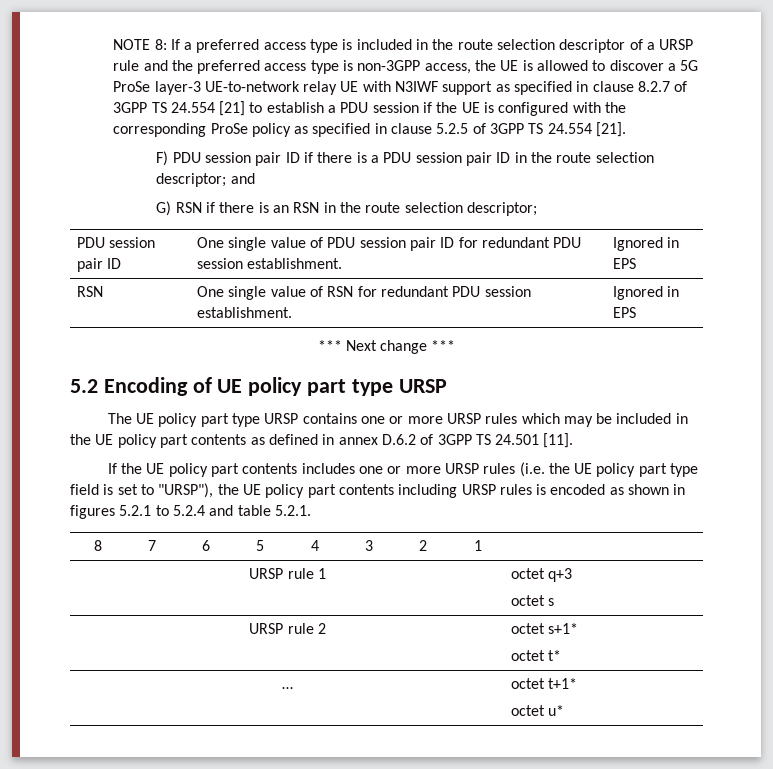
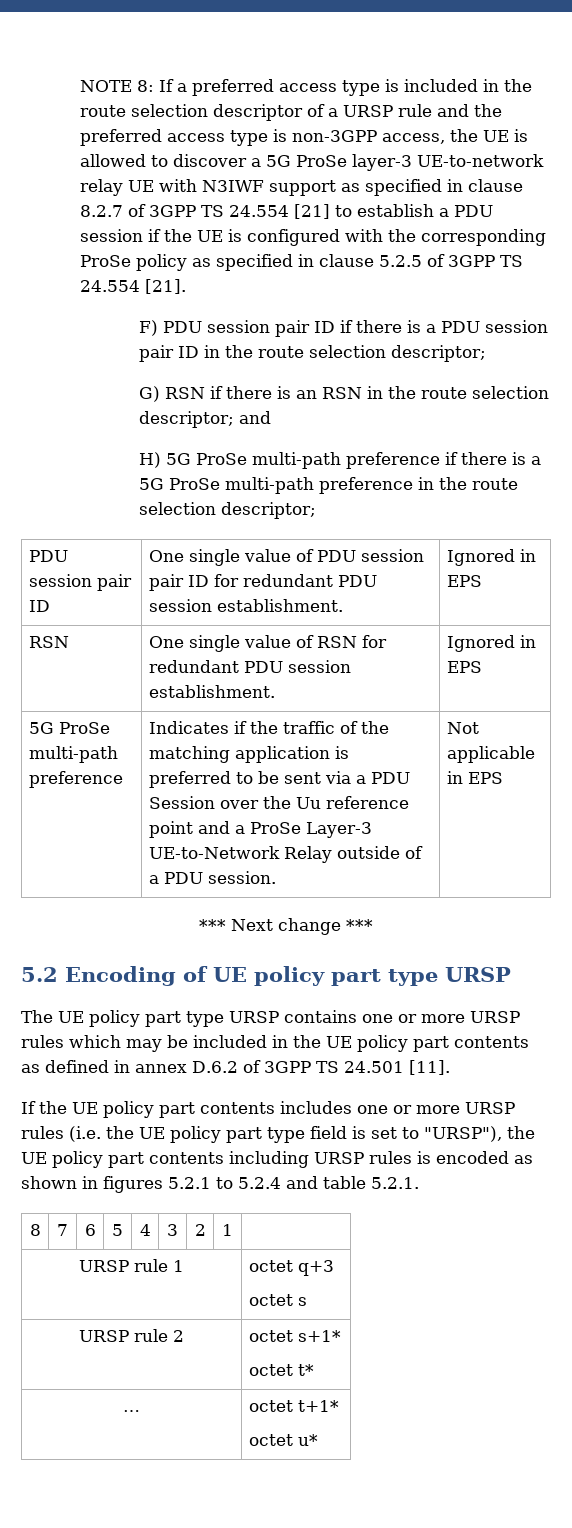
[230,173,255,184] and -> (486, 353) none
(537, 209) none -> [238,411,271,424] [138,452,541,469] [138,477,518,494] [138,502,316,519] and // H) 5G ProSe multi-path preference if there is a 5G ProSe multi-path preference in the route selection descriptor;
(637, 312) none -> [28,722,110,734] [28,746,118,763] [28,771,123,788] [148,721,389,734] [148,746,349,763] [148,771,410,788] [148,796,409,809] [148,821,372,838] [148,846,423,863] [148,871,276,884] [446,722,479,734] [446,746,535,763] [446,771,503,784] // 5G ProSe multi-path preference | Indicates if the traffic of the matching application is preferred to be sent via a PDU Session over the Uu reference point and a ProSe Layer-3 UE-to-Network Relay outside of a PDU session. | Not applicable in EPS

